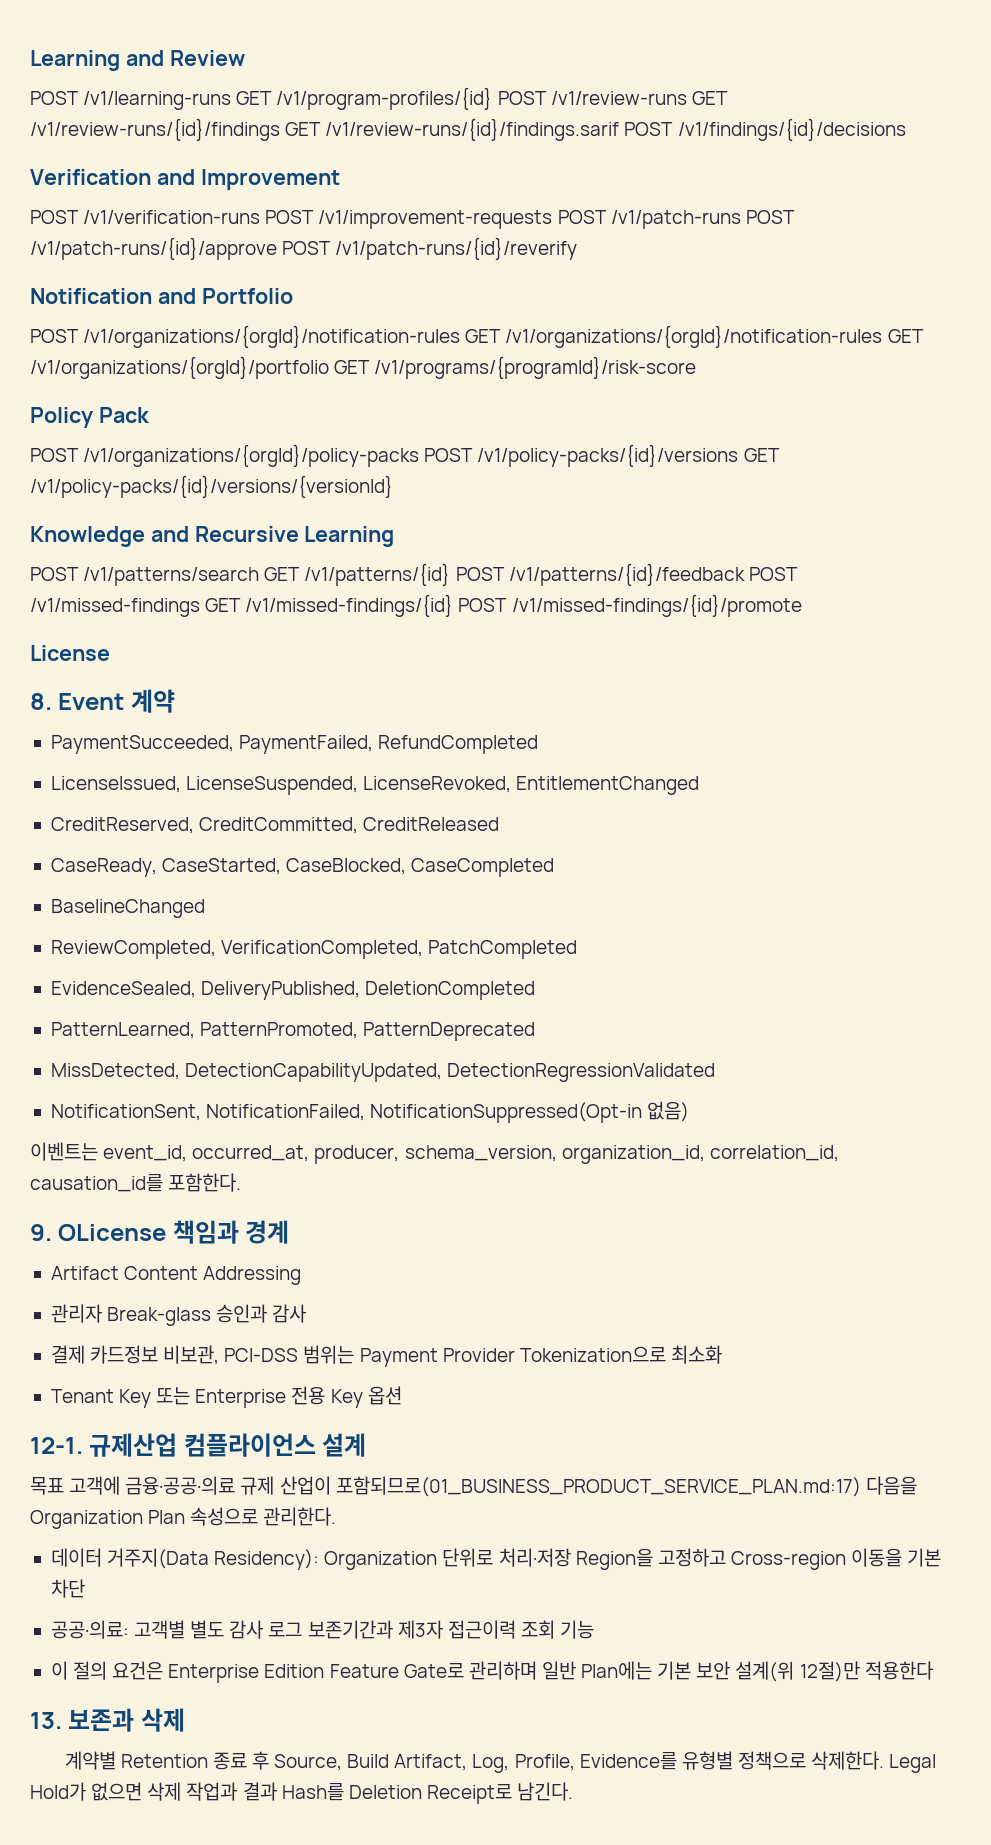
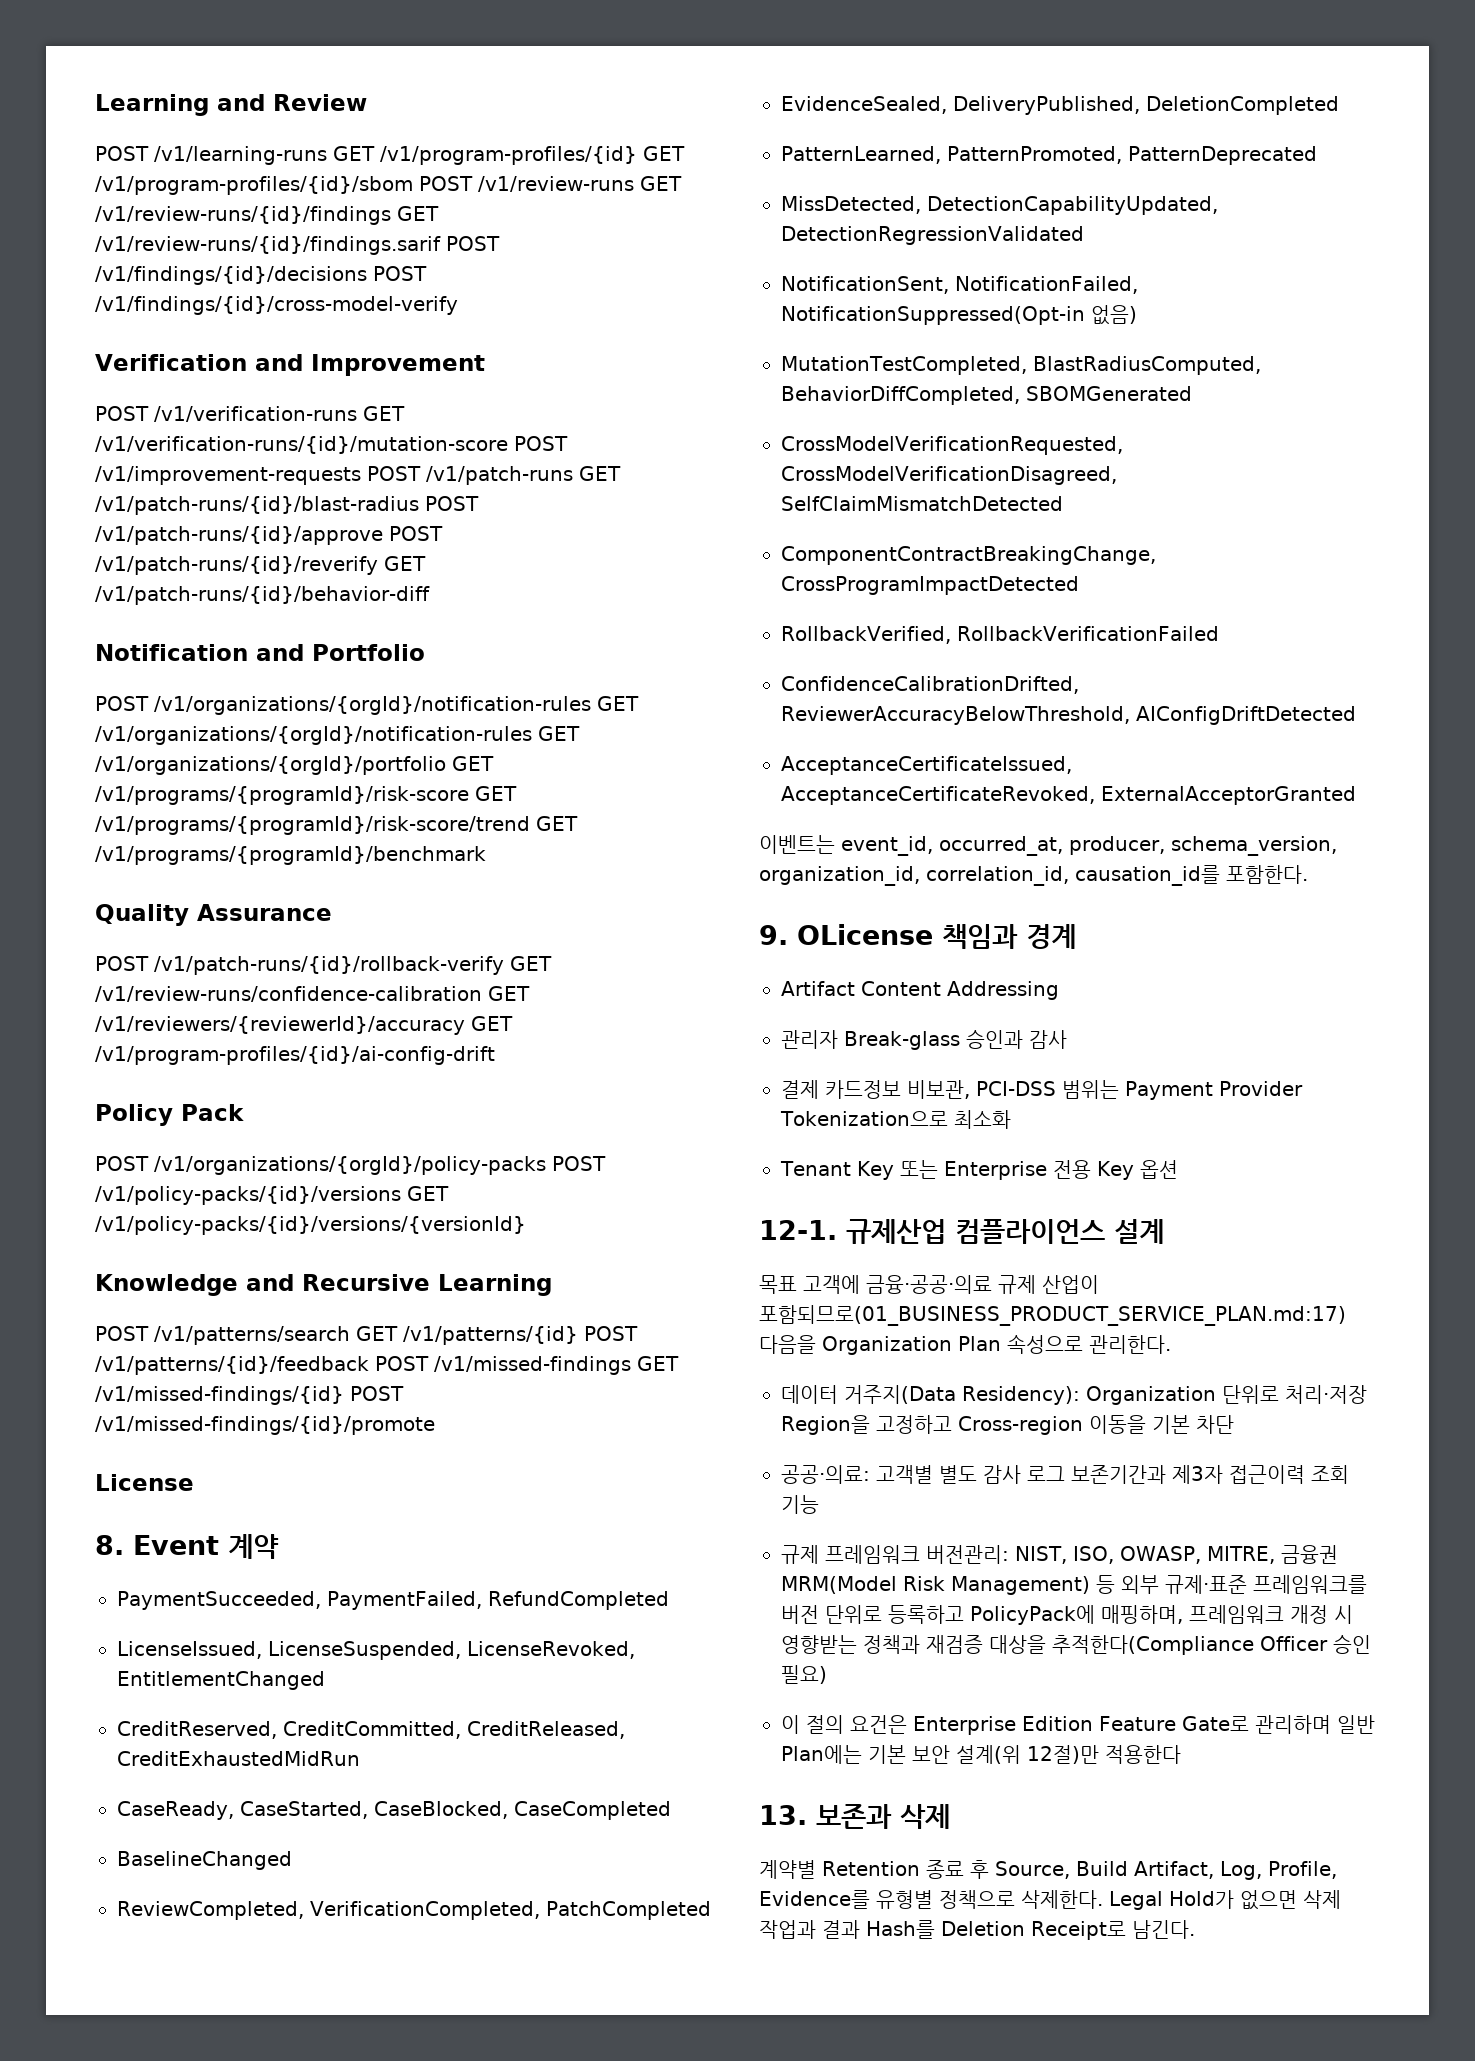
(493, 98) none -> [643,146,685,161] [95,176,413,195] GET /v1/program-profiles/{id}/sbom
(906, 129) none -> [373,266,427,281] [95,296,458,315] POST /v1/findings/{id}/cross-model-verify
(261, 217) none -> [363,406,405,421] [95,436,508,454] GET /v1/verification-runs/{id}/mutation-score
(741, 219) none -> [579,466,621,481] [95,496,419,515] GET /v1/patch-runs/{id}/blast-radius
(578, 248) none -> [384,556,426,571] [95,586,430,605] GET /v1/patch-runs/{id}/behavior-diff
(697, 367) none -> [475,786,517,801] [95,816,578,835] [95,846,486,865] [95,904,332,926] [95,956,552,975] [95,986,530,1002] [95,1016,513,1035] [95,1046,495,1065] GET /v1/programs/{programId}/risk-score/trend GET /v1/programs/{programId}/benchmark // Quality Assurance // POST /v1/patch-runs/{id}/rollback-verify GET /v1/review-runs/confidence-calibration GET /v1/reviewers/{reviewerId}/accuracy GET /v1/program-profiles/{id}/ai-config-drift
[363,817,500,831] CreditReleased -> [466,1721,625,1739] [117,1751,360,1766] CreditReleased, CreditExhaustedMidRun
(690, 1111) none -> [781,356,1261,375] [781,386,1192,405] [781,436,1123,455] [781,466,1117,485] [781,496,1063,511] [781,546,1156,565] [781,576,1079,595] [781,626,1219,644] [781,676,1079,694] [781,706,1356,725] [781,756,1072,775] [781,786,1356,805] // MutationTestCompleted, BlastRadiusComputed, BehaviorDiffCompleted, SBOMGenerated // CrossModelVerificationRequested, CrossModelVerificationDisagreed, SelfClaimMismatchDetected // ComponentContractBreakingChange, CrossProgramImpactDetected // RollbackVerified, RollbackVerificationFailed // ConfidenceCalibrationDrifted, ReviewerAccuracyBelowThreshold, AIConfigDriftDetected // AcceptanceCertificateIssued, AcceptanceCertificateRevoked, ExternalAcceptorGranted
(595, 1629) none -> [781,1545,1338,1564] [781,1575,1367,1595] [781,1605,1353,1625] [781,1634,1371,1655] [781,1665,827,1684] // 규제 프레임워크 버전관리: NIST, ISO, OWASP, MITRE, 금융권 MRM(Model Risk Management) 등 외부 규제·표준 프레임워크를 버전 단위로 등록하고 PolicyPack에 매핑하며, 프레임워크 개정 시 영향받는 정책과 재검증 대상을 추적한다(Compliance Officer 승인 필요)

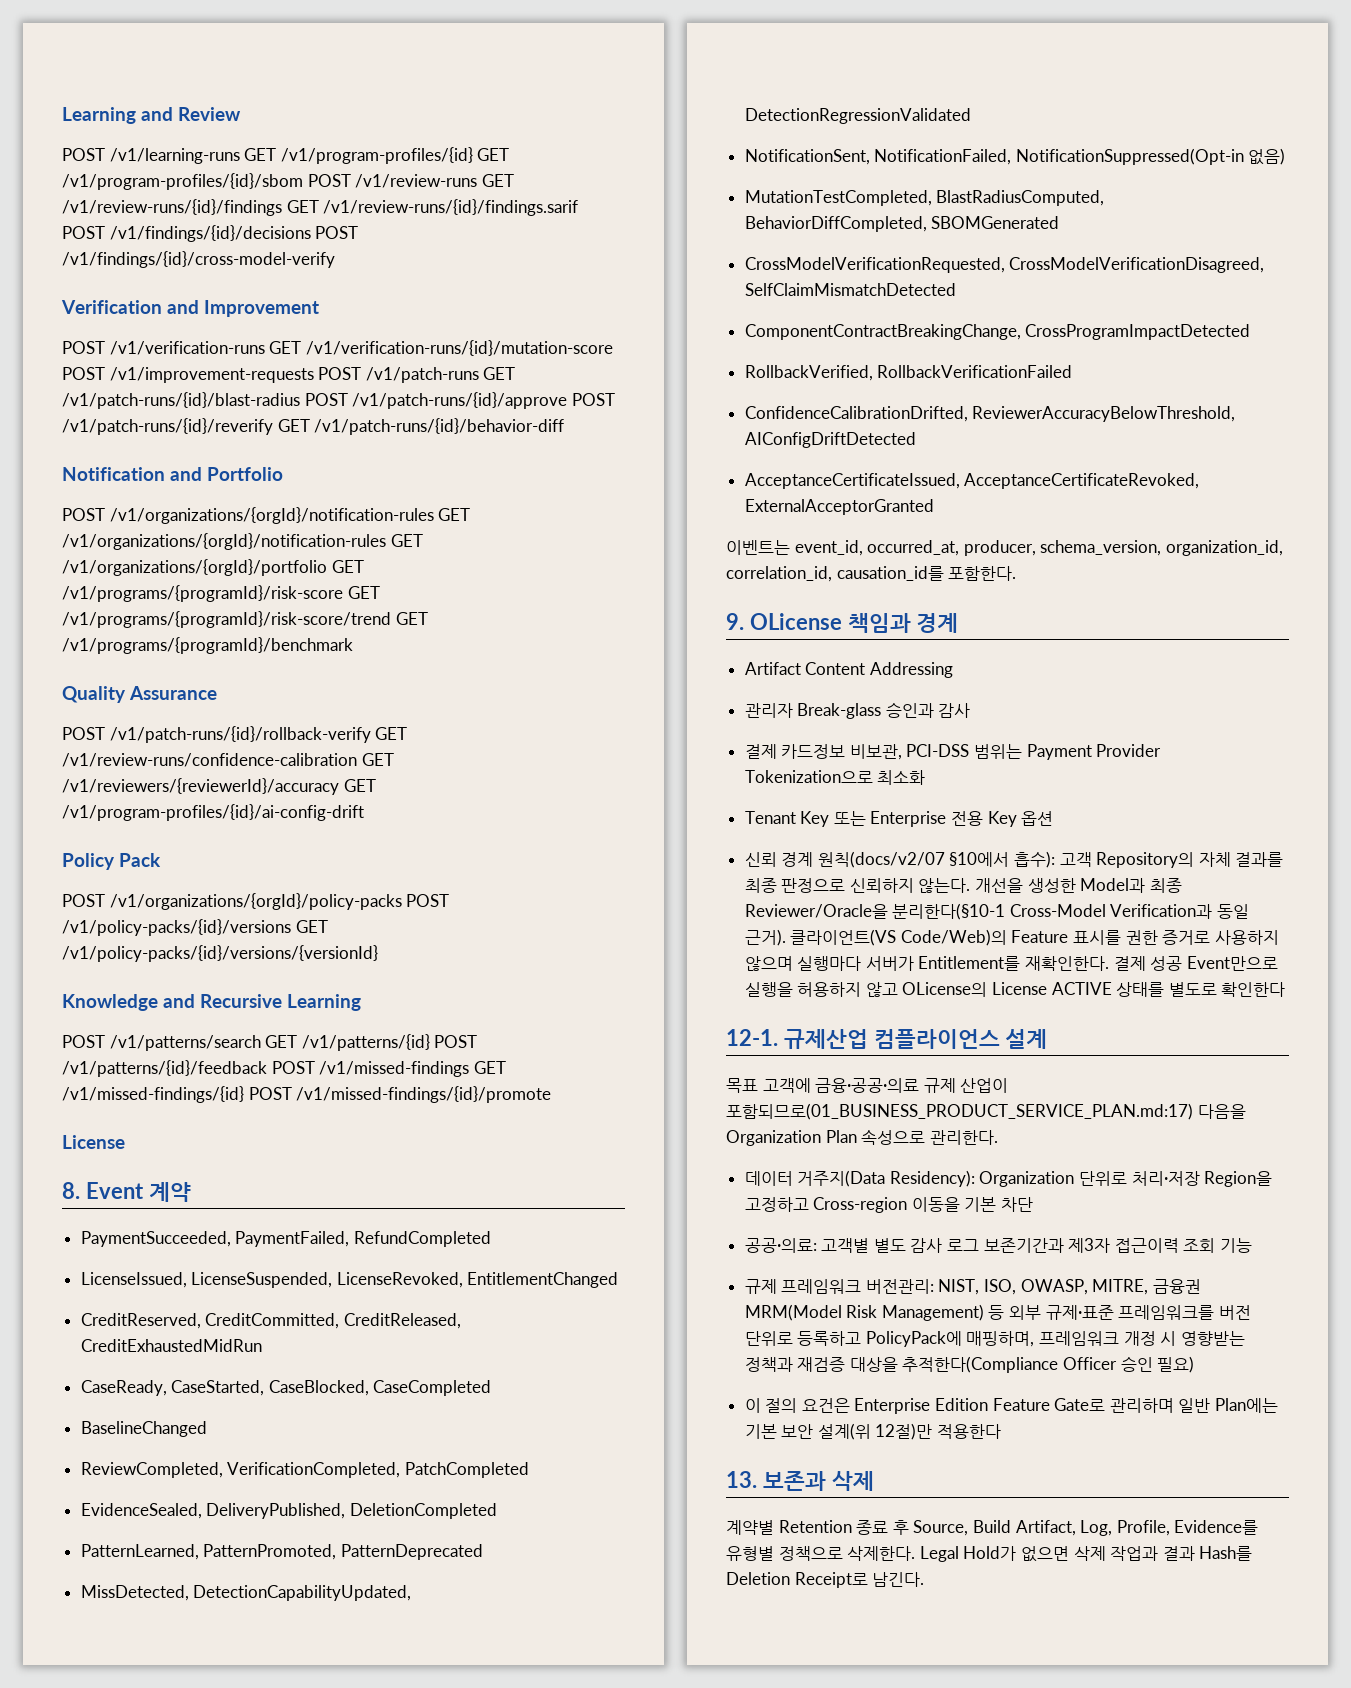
(1178, 1169) none -> [744,851,1284,868] [744,878,1182,893] [744,903,1250,920] [744,929,1279,946] [744,956,1278,971] [744,982,1286,997] // 신뢰 경계 원칙(docs/v2/07 §10에서 흡수): 고객 Repository의 자체 결과를 최종 판정으로 신뢰하지 않는다. 개선을 생성한 Model과 최종 Reviewer/Oracle을 분리한다(§10-1 Cross-Model Verification과 동일 근거). 클라이언트(VS Code/Web)의 Feature 표시를 권한 증거로 사용하지 않으며 실행마다 서버가 Entitlement를 재확인한다. 결제 성공 Event만으로 실행을 허용하지 않고 OLicense의 License ACTIVE 상태를 별도로 확인한다

